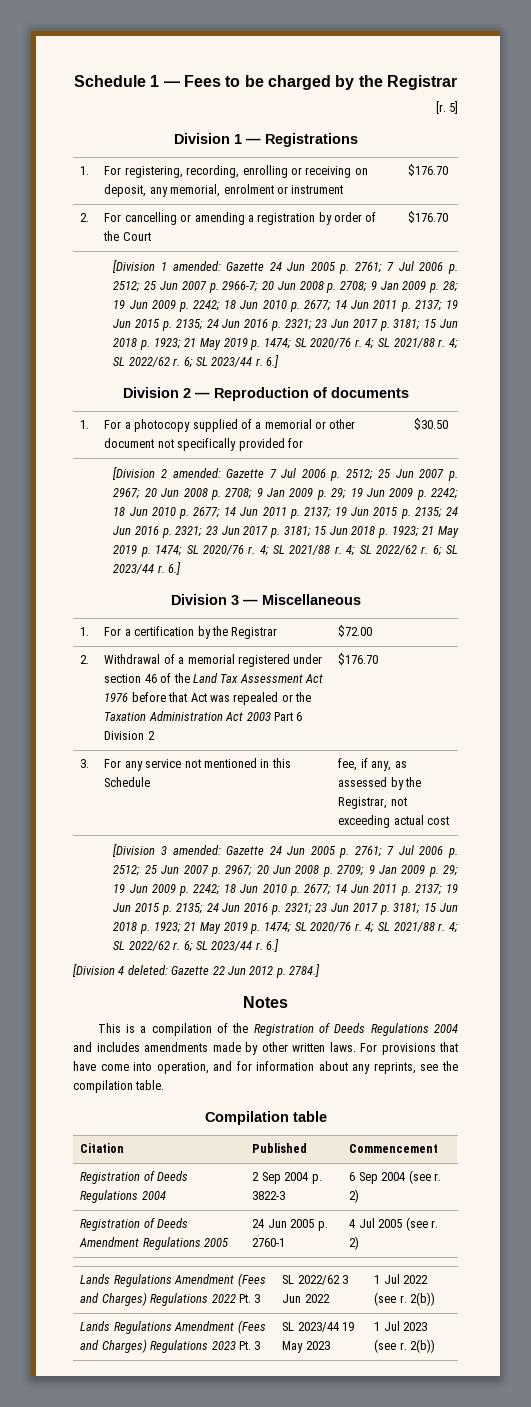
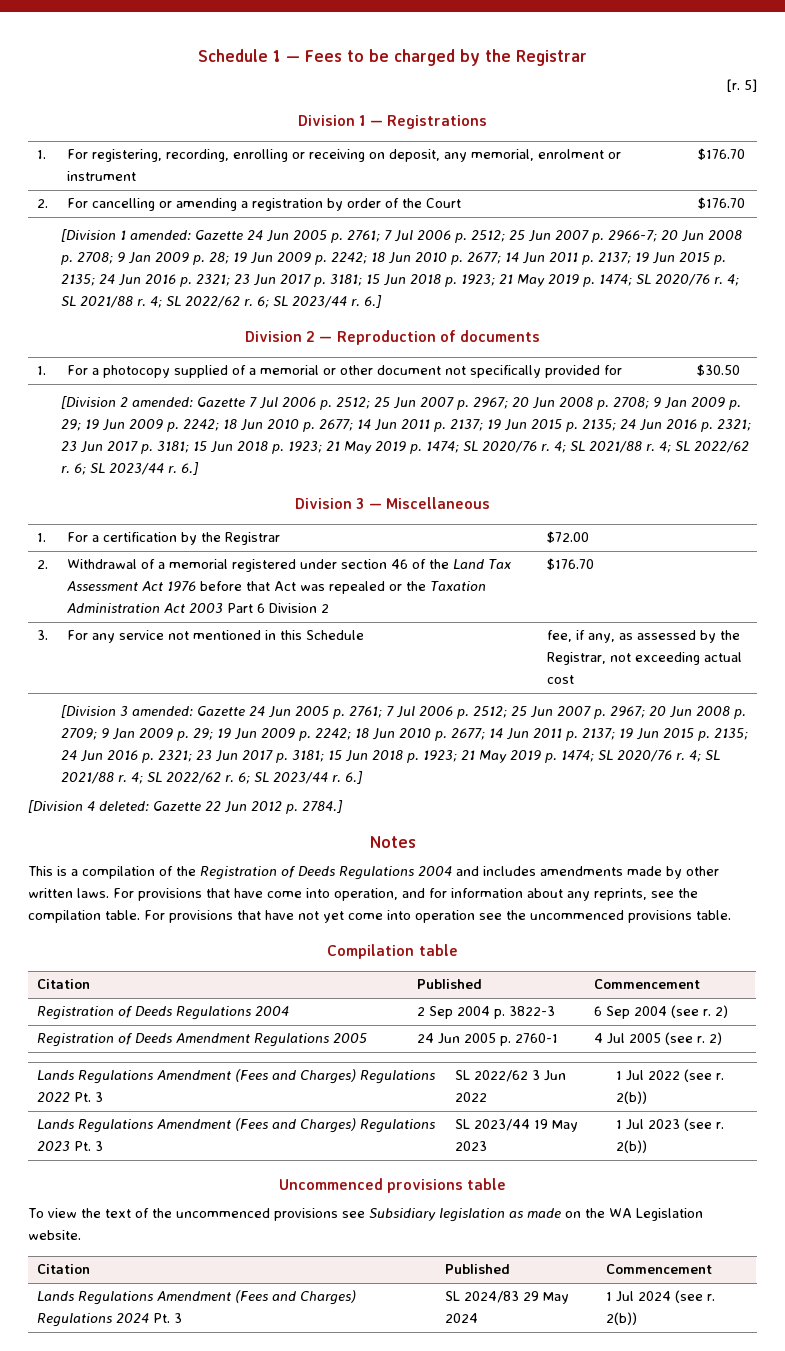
(165, 1085) none -> [144,910,731,923] For provisions that have not yet come into operation see the uncommenced provisions table.
(436, 1346) none -> [278,1178,507,1193] [28,1208,703,1222] [28,1230,81,1240] [37,1264,91,1274] [445,1264,511,1274] [606,1264,713,1274] [37,1290,357,1305] [37,1313,183,1327] [445,1291,570,1304] [445,1313,479,1323] [606,1290,716,1303] [606,1312,638,1325] // Uncommenced provisions table // To view the text of the uncommenced provisions see Subsidiary legislation as made on the WA Legislation website. // Citation | Published | Commencement // Lands Regulations Amendment (Fees and Charges) Regulations 2024 Pt. 3 | SL 2024/83 29 May 2024 | 1 Jul 2024 (see r. 2(b))

